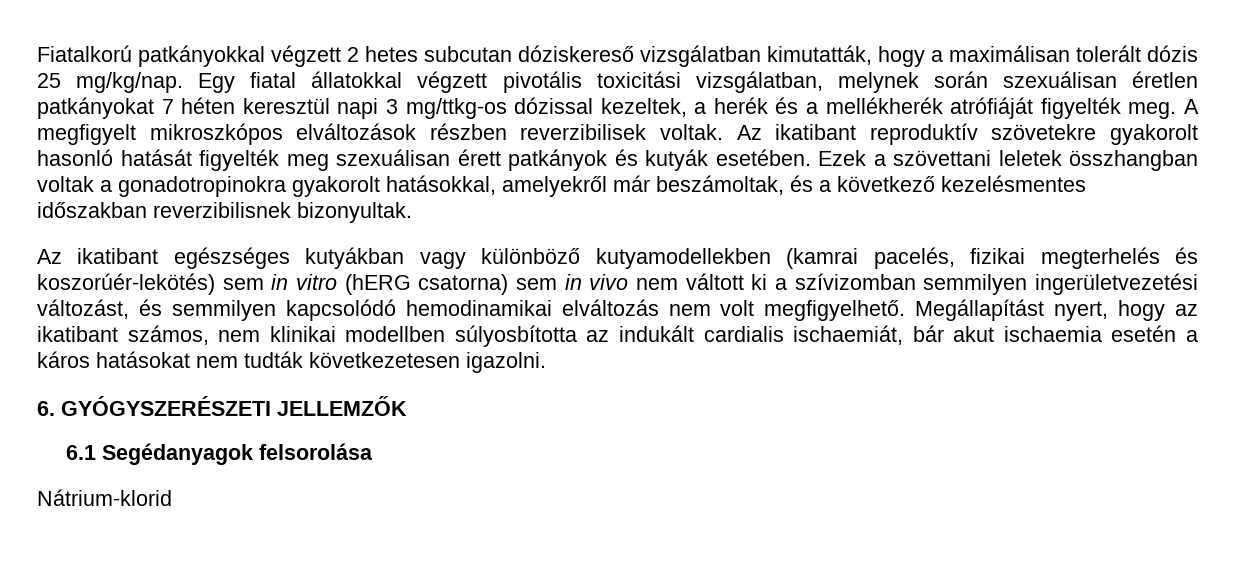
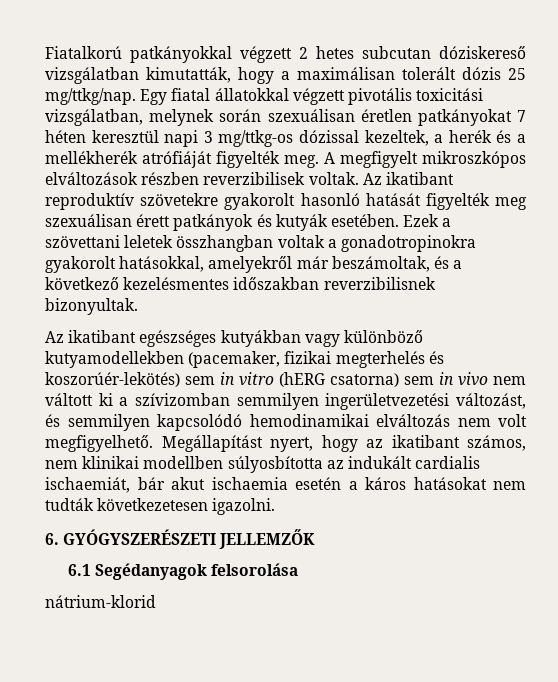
[76,72,184,93] mg/kg/nap. -> [45,88,136,105] mg/ttkg/nap.
[786,247,955,269] (kamrai pacelés, -> [188,351,281,368] (pacemaker,
[37,489,172,506] Nátrium-klorid -> [45,595,156,608] nátrium-klorid

